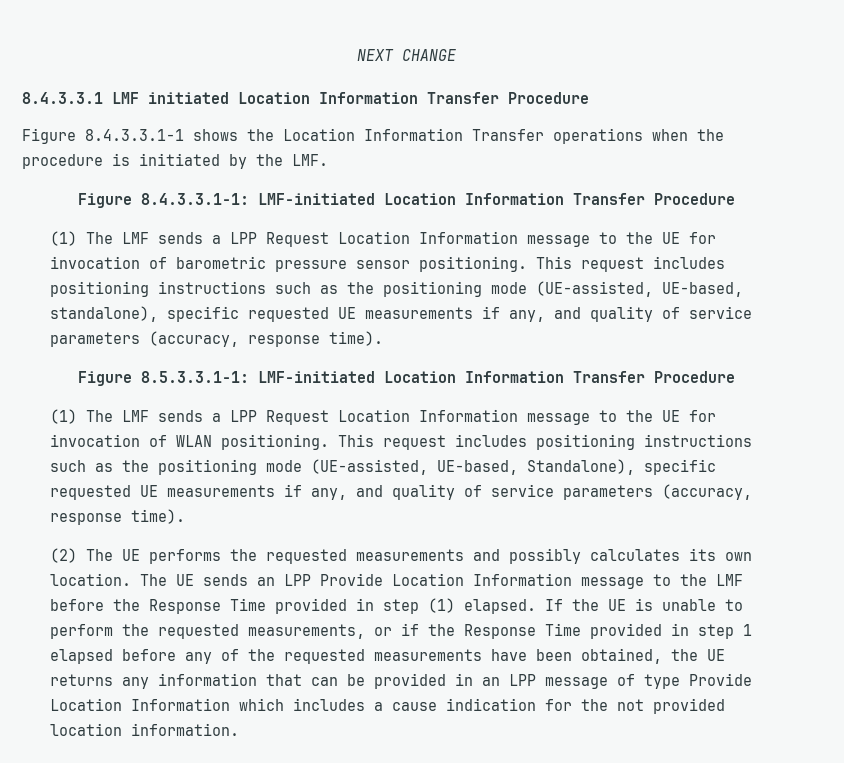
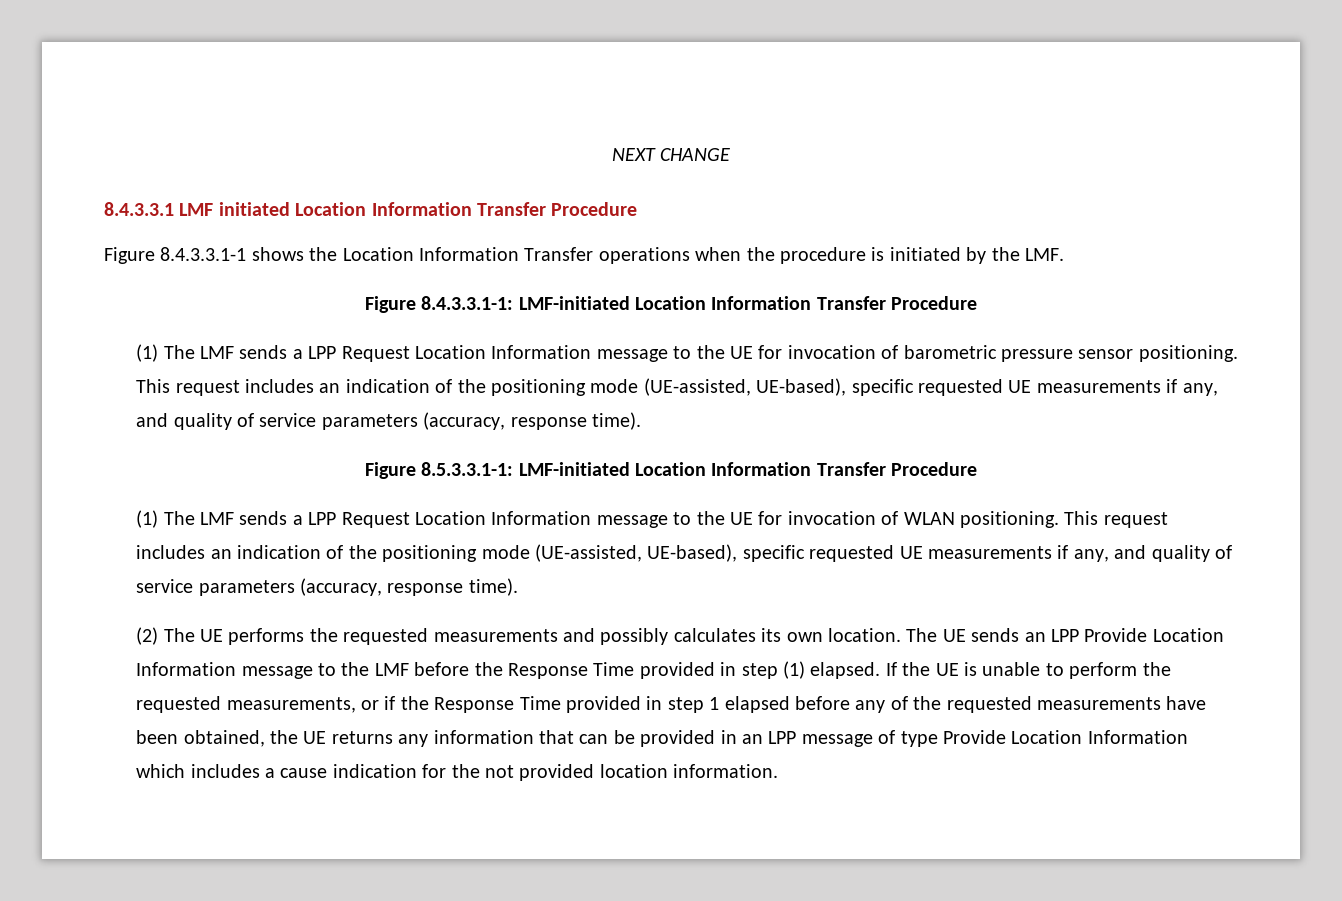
[50,281,744,297] [50,306,159,322] positioning instructions such as the positioning mode (UE-assisted, UE-based, standalone), -> [319,378,847,396] an indication of the positioning mode (UE-assisted, UE-based),
[536,434,753,450] [50,459,636,475] positioning instructions such as the positioning mode (UE-assisted, UE-based, Standalone), -> [210,544,738,562] an indication of the positioning mode (UE-assisted, UE-based),

